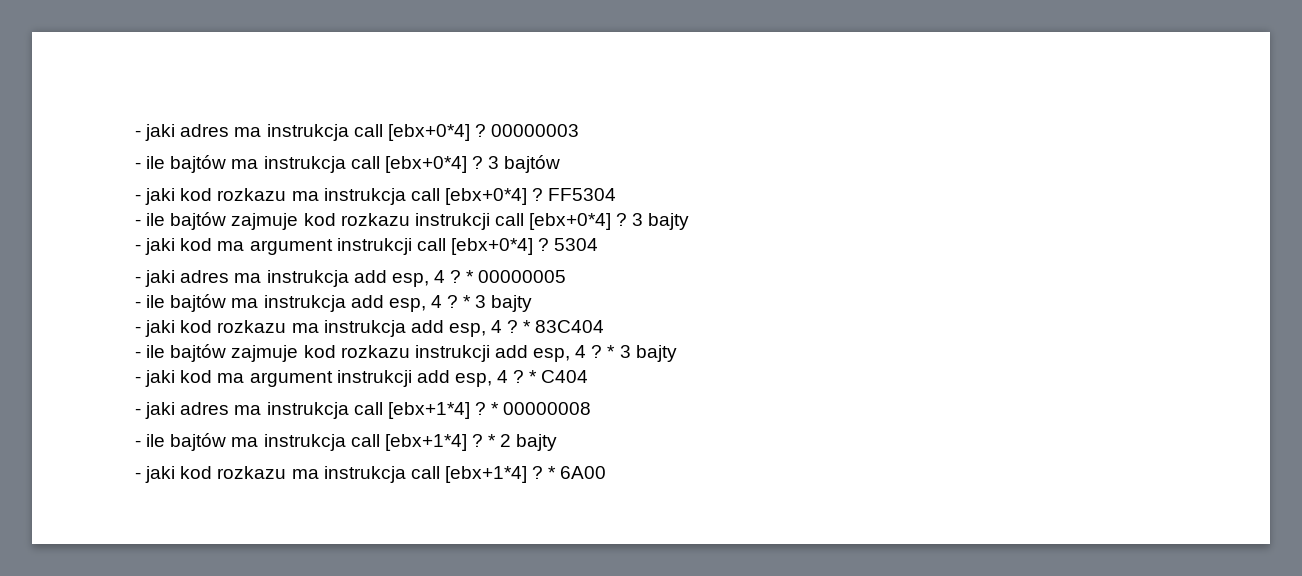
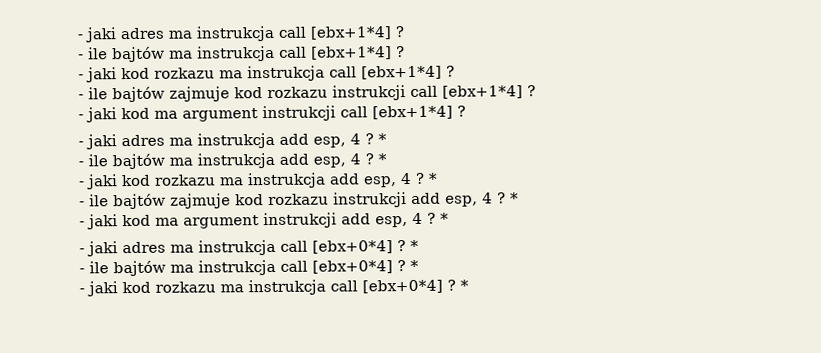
[135,124,580,141] [135,155,561,173] [135,188,617,205] - jaki adres ma instrukcja call [ebx+0*4] ? 00000003 // - ile bajtów ma instrukcja call [ebx+0*4] ? 3 bajtów // - jaki kod rozkazu ma instrukcja call [ebx+0*4] ? FF5304 -> [77,25,405,43] [78,45,405,63] [78,65,455,83] - jaki adres ma instrukcja call [ebx+1*4] ? // - ile bajtów ma instrukcja call [ebx+1*4] ? // - jaki kod rozkazu ma instrukcja call [ebx+1*4] ?
[529,213,690,230] [ebx+0*4] ? 3 bajty -> [442,85,536,99] [ebx+1*4] ?
[450,238,599,255] [ebx+0*4] ? 5304 -> [372,105,466,120] [ebx+1*4] ?
[478,270,567,283] 00000005 -> (387, 139) none
[475,295,533,312] 3 bajty -> (387, 159) none
[535,320,605,333] 83C404 -> (438, 178) none
[619,345,677,362] 3 bajty -> (519, 198) none
[541,370,589,383] [135,402,592,419] [135,433,558,451] [135,466,607,483] C404 // - jaki adres ma instrukcja call [ebx+1*4] ? * 00000008 // - ile bajtów ma instrukcja call [ebx+1*4] ? * 2 bajty // - jaki kod rozkazu ma instrukcja call [ebx+1*4] ? * 6A00 -> [79,239,419,257] [79,259,419,277] [79,279,469,297] // - jaki adres ma instrukcja call [ebx+0*4] ? * // - ile bajtów ma instrukcja call [ebx+0*4] ? * // - jaki kod rozkazu ma instrukcja call [ebx+0*4] ? *

